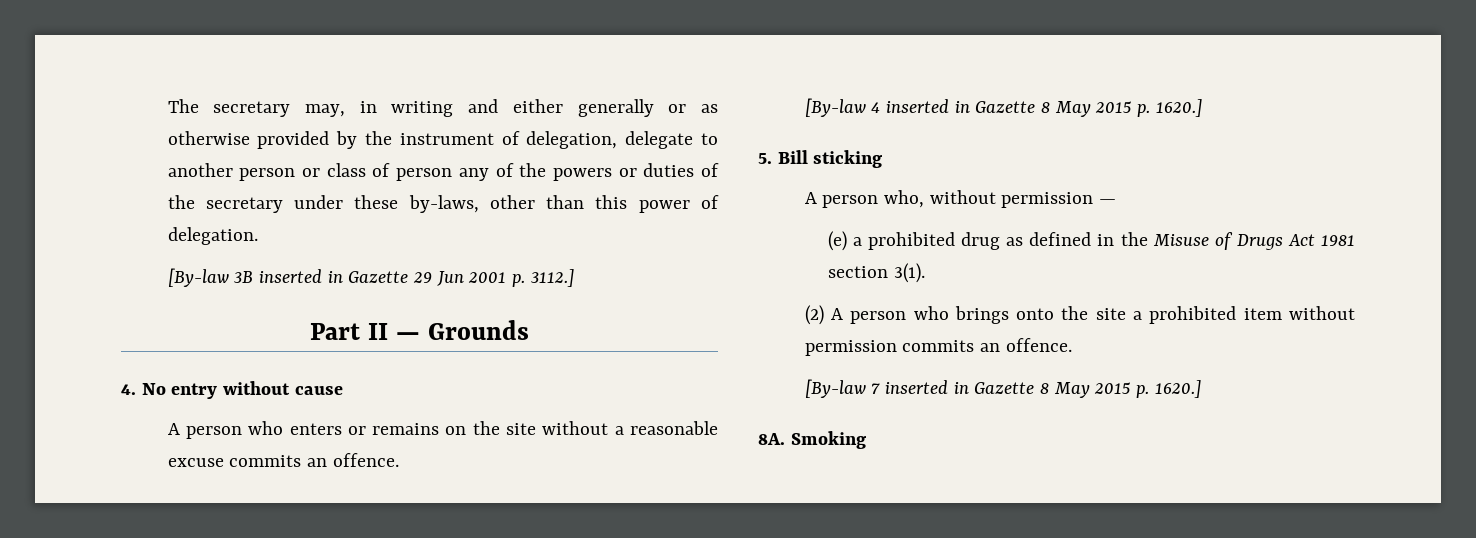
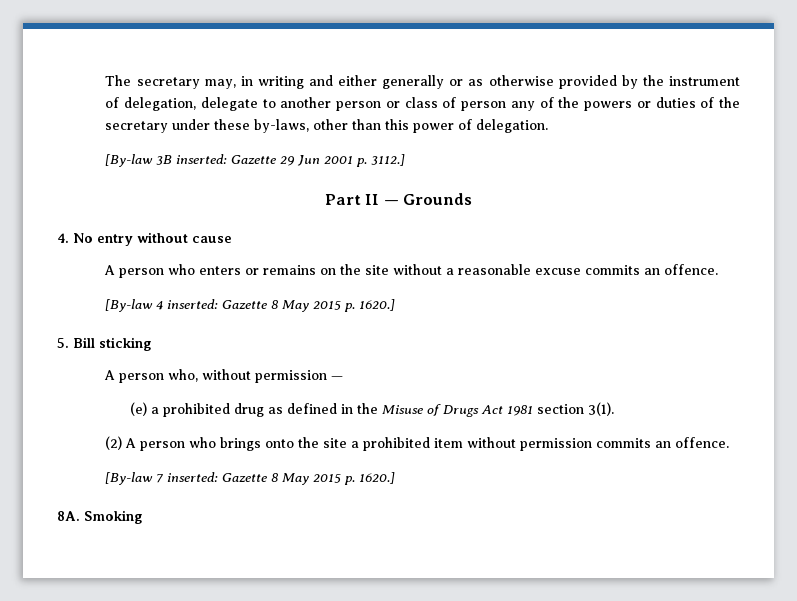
[258,269,343,283] inserted in -> [176,154,228,164] inserted:
[885,99,970,113] inserted in -> [167,299,219,309] inserted:
[884,380,969,394] inserted in -> [167,472,219,482] inserted:

